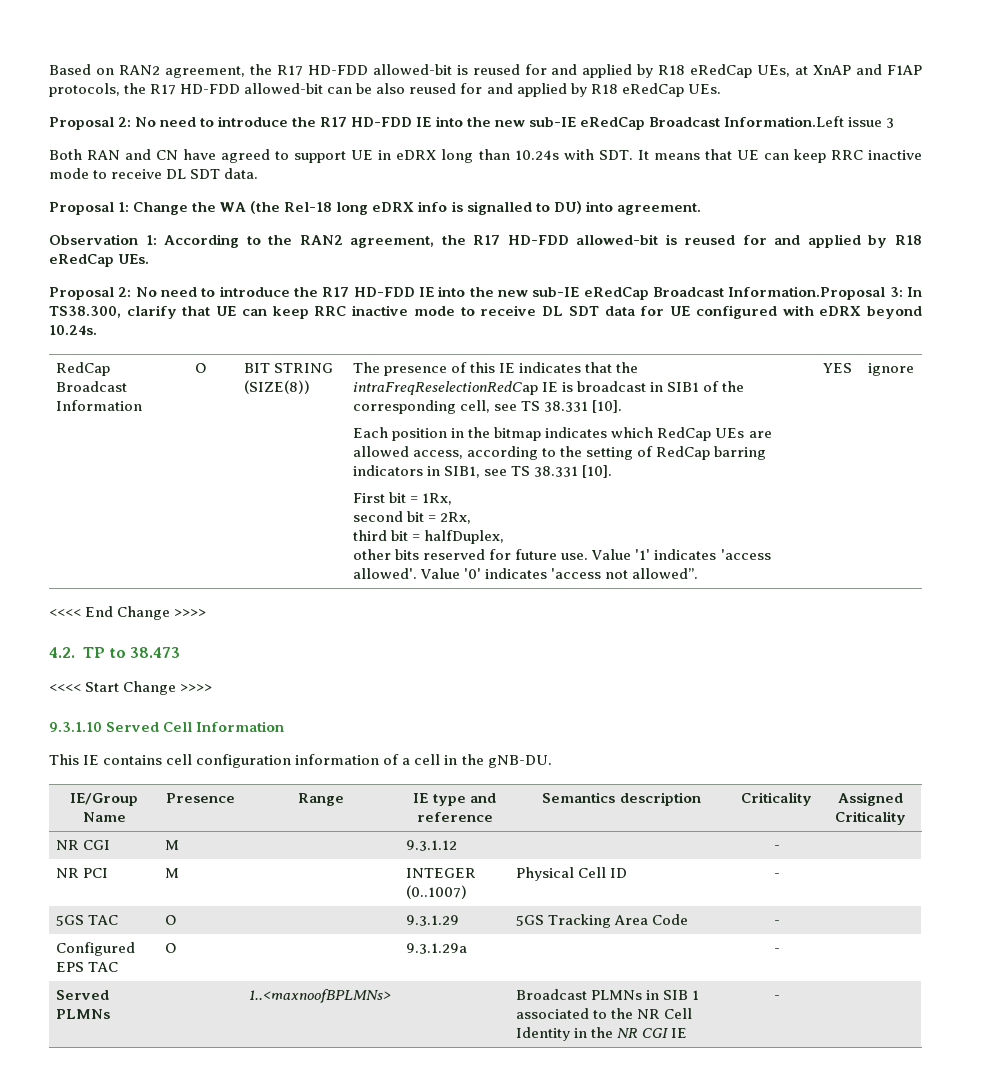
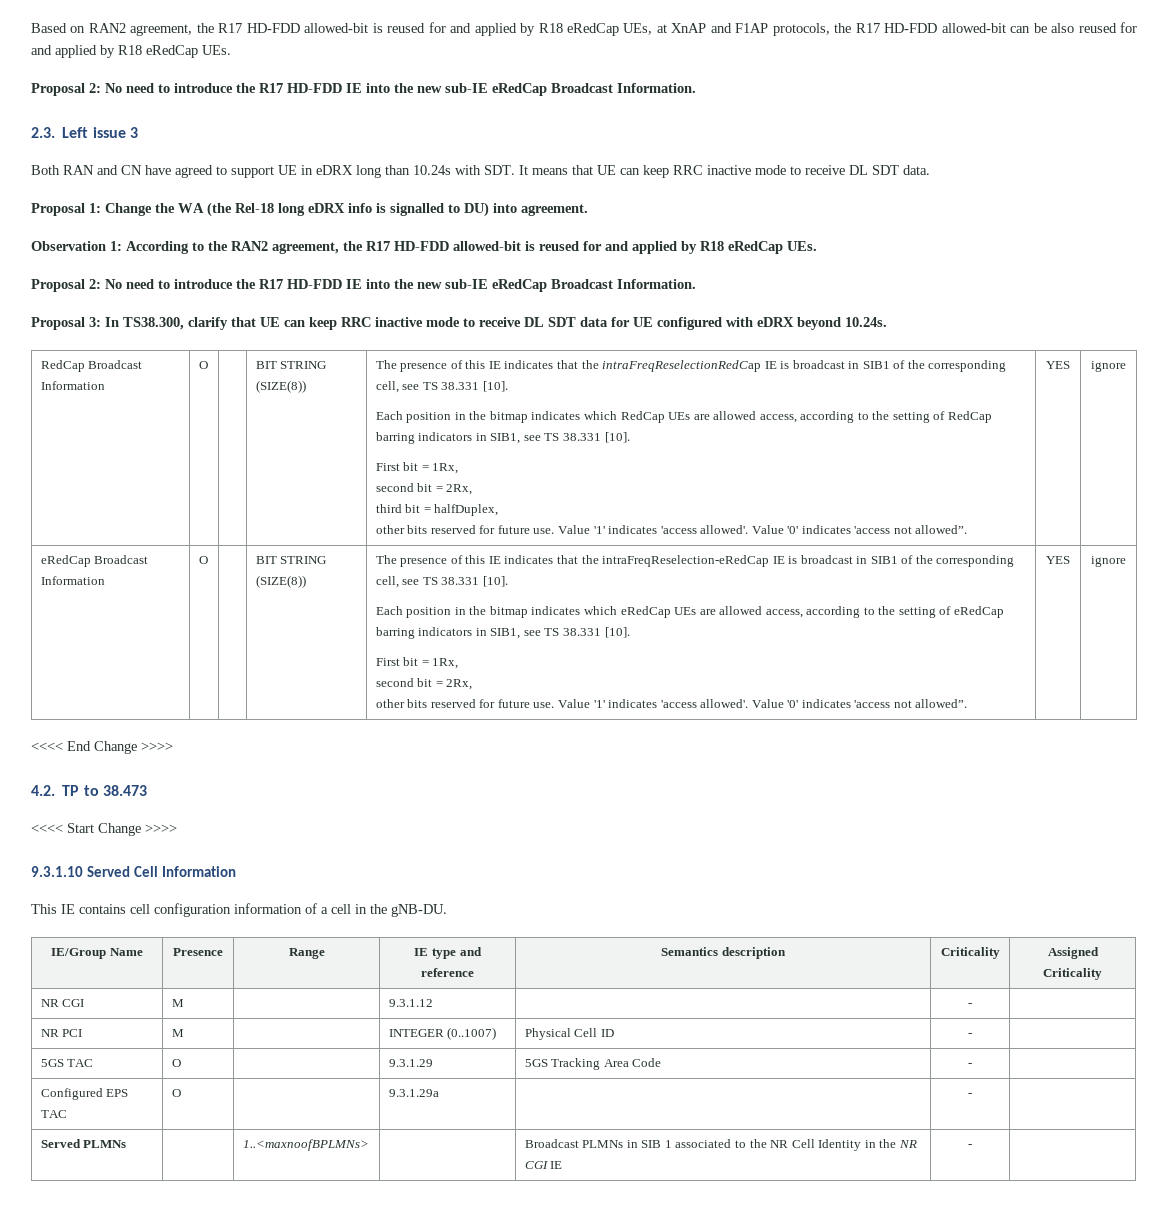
[723,116,844,127] Information.Left -> [617,83,696,93] [31,127,89,138] Information. // 2.3. Left
[728,286,886,300] Information.Proposal -> [617,279,696,289] [31,317,85,330] Information. // Proposal
(914, 369) none -> [40,555,149,567] [40,576,105,585] [198,556,208,564] [255,556,327,564] [255,575,306,588] [375,555,1015,567] [375,576,508,588] [375,606,1004,618] [375,627,630,639] [375,657,459,669] [375,678,473,690] [375,699,968,708] [1046,556,1070,564] [1091,556,1126,567] // eRedCap Broadcast Information | O | | BIT STRING (SIZE(8)) | The presence of this IE indicates that the intraFreqReselection-eRedCap IE is broadcast in SIB1 of the corresponding cell, see TS 38.331 [10]. // Each position in the bitmap indicates which eRedCap UEs are allowed access, according to the setting of eRedCap barring indicators in SIB1, see TS 38.331 [10]. // First bit = 1Rx, // second bit = 2Rx, // other bits reserved for future use. Value '1' indicates 'access allowed'. Value '0' indicates 'access not allowed”. | YES | ignore

